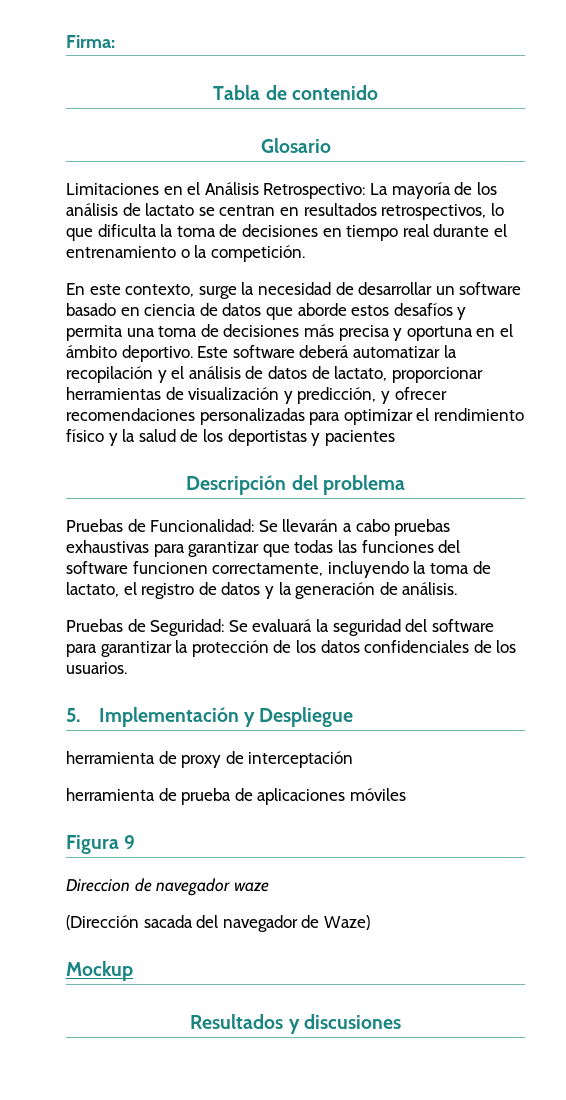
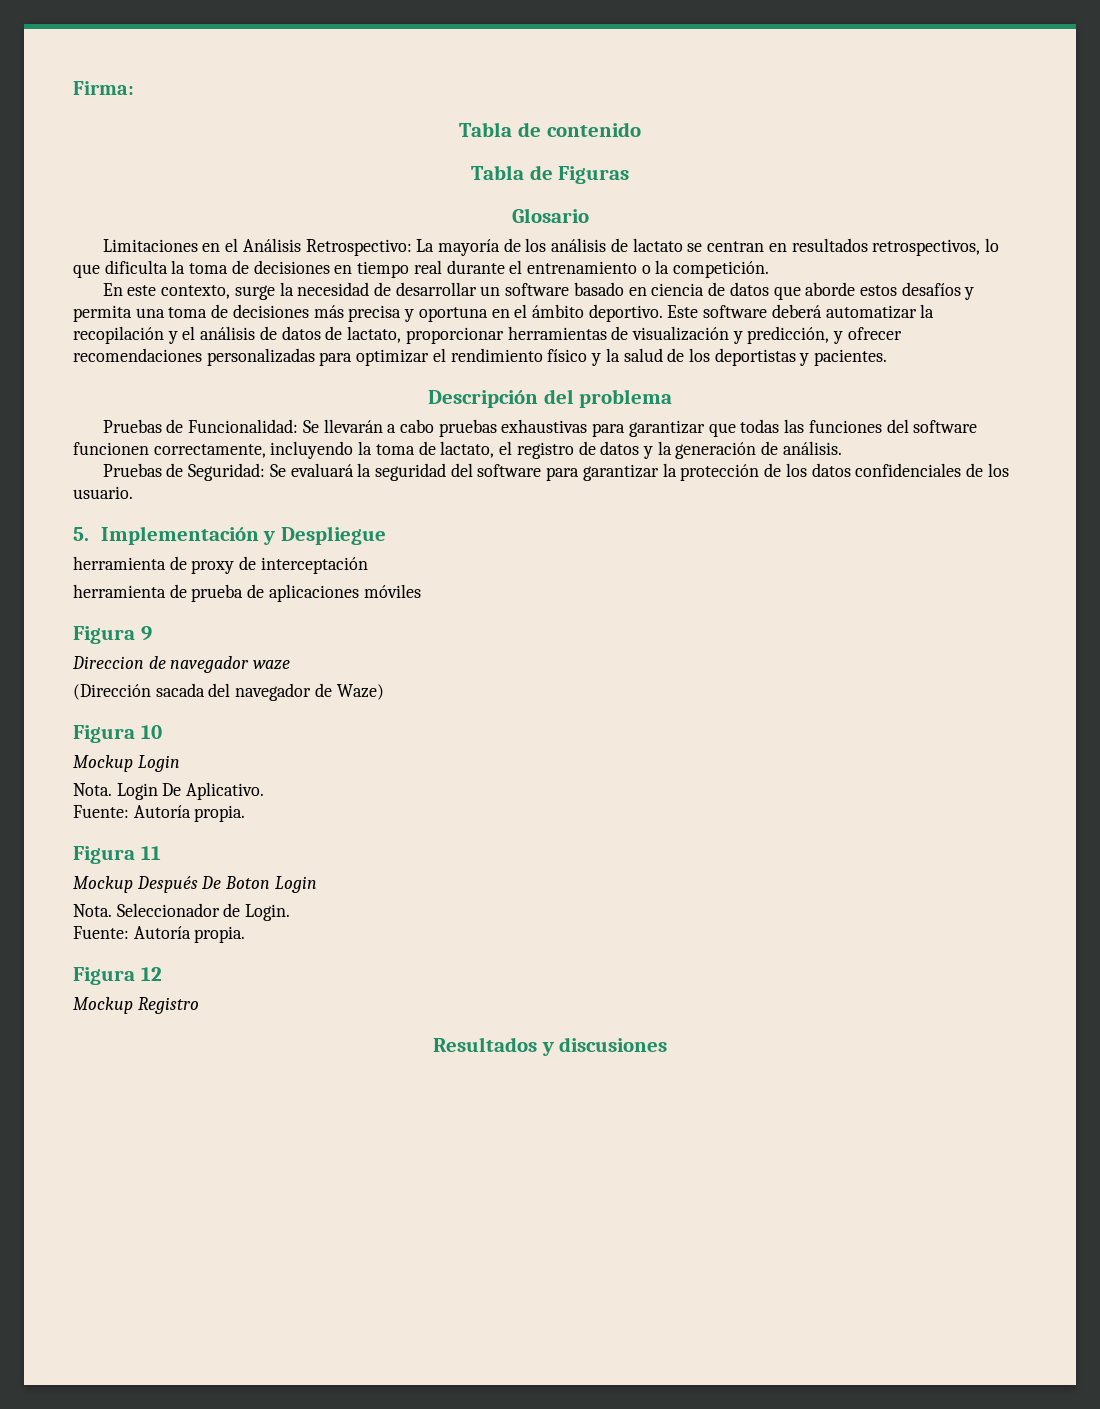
(378, 92) none -> [470,165,630,184] // Tabla de Figuras
[324,430,395,446] pacientes -> [814,349,888,366] pacientes.
[66,662,127,674] usuarios. -> [73,486,133,499] usuario.
[66,961,133,981] // Mockup -> [73,725,162,743] [73,755,180,772] [73,782,265,800] [73,805,246,822] [73,846,161,864] [73,876,317,893] [73,903,291,921] [73,926,246,943] [73,967,162,985] [73,997,199,1014] // Figura 10 // Mockup Login // Nota. Login De Aplicativo. // Fuente: Autoría propia. // Figura 11 // Mockup Después De Boton Login // Nota. Seleccionador de Login. // Fuente: Autoría propia. // Figura 12 // Mockup Registro

